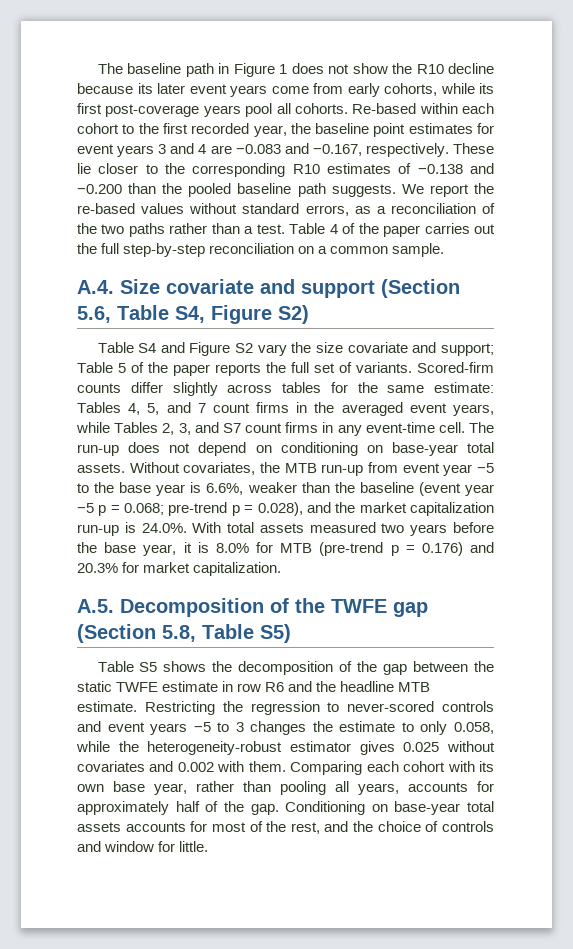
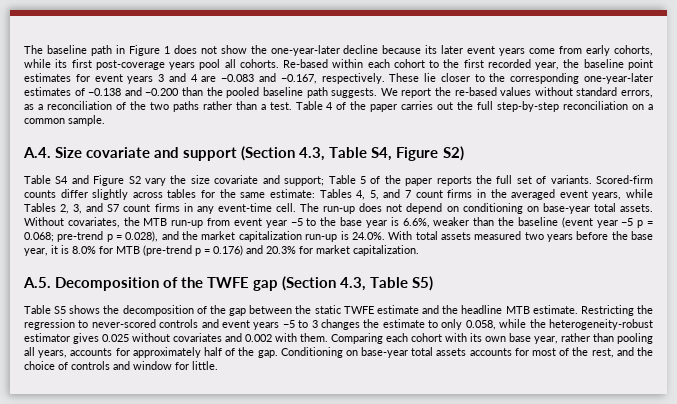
[416,64,444,74] R10 -> [270,45,340,56] one-year-later
[292,164,320,174] R10 -> [584,73,653,84] one-year-later
[77,306,111,323] 5.6, -> [299,147,326,161] 4.3,
[162,625,196,642] 5.8, -> [340,277,367,291] 4.3,
[222,681,285,692] in row R6 -> (419, 309) none

